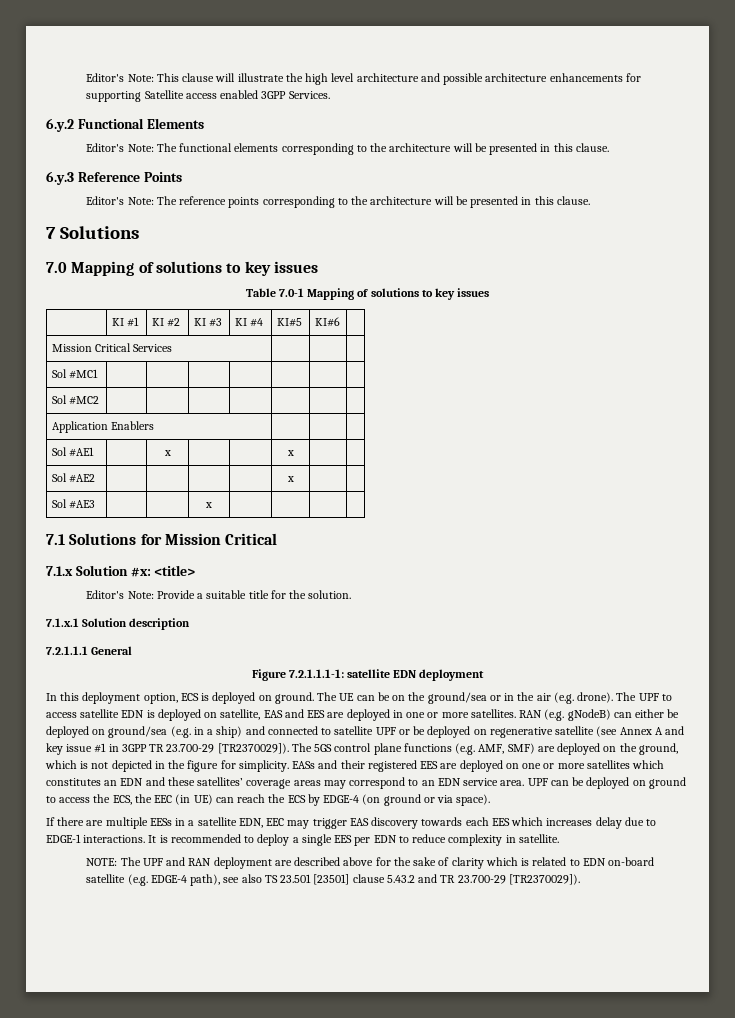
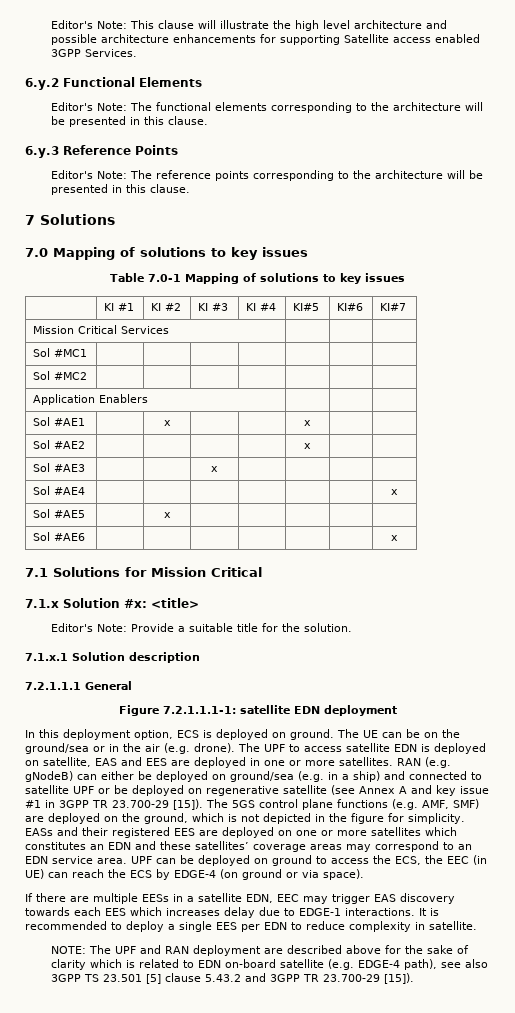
(340, 322) none -> [380,303,407,311] KI#7
(212, 505) none -> [33,486,86,495] [391,489,398,495] [33,509,86,518] [163,512,171,518] [33,532,86,541] [391,535,398,541] // Sol #AE4 | | | | | | | x // Sol #AE5 | | x | | | | | // Sol #AE6 | | | | | | | x
[217,743,289,754] [TR2370029]). -> [173,799,203,810] [15]).
(262, 878) none -> [50,974,81,982] 3GPP
[313,874,350,885] [23501] -> [145,974,161,984] [5]
[440,874,580,885] TR 23.700-29 [TR2370029]). -> [269,973,414,984] 3GPP TR 23.700-29 [15]).

